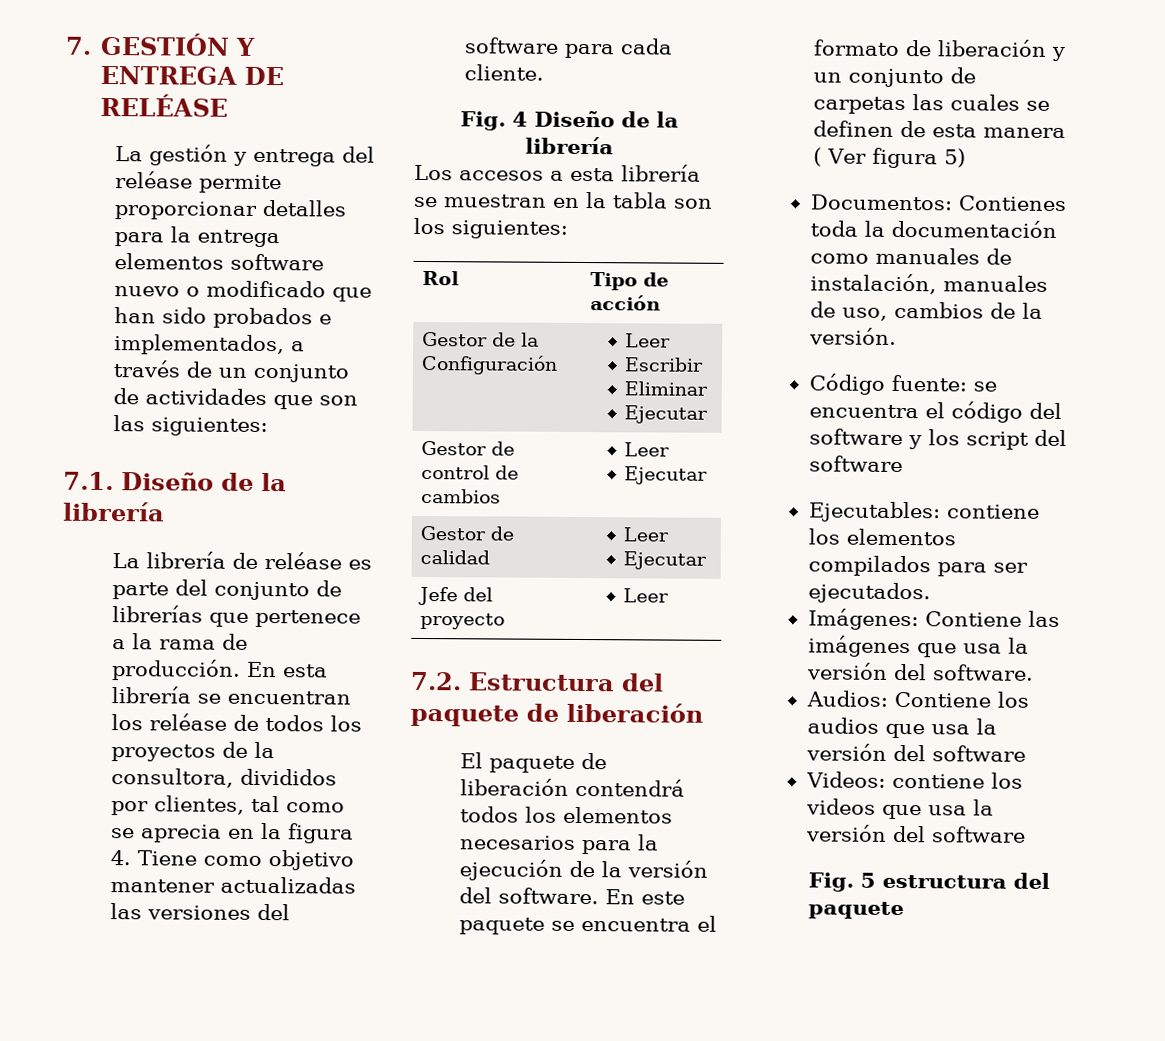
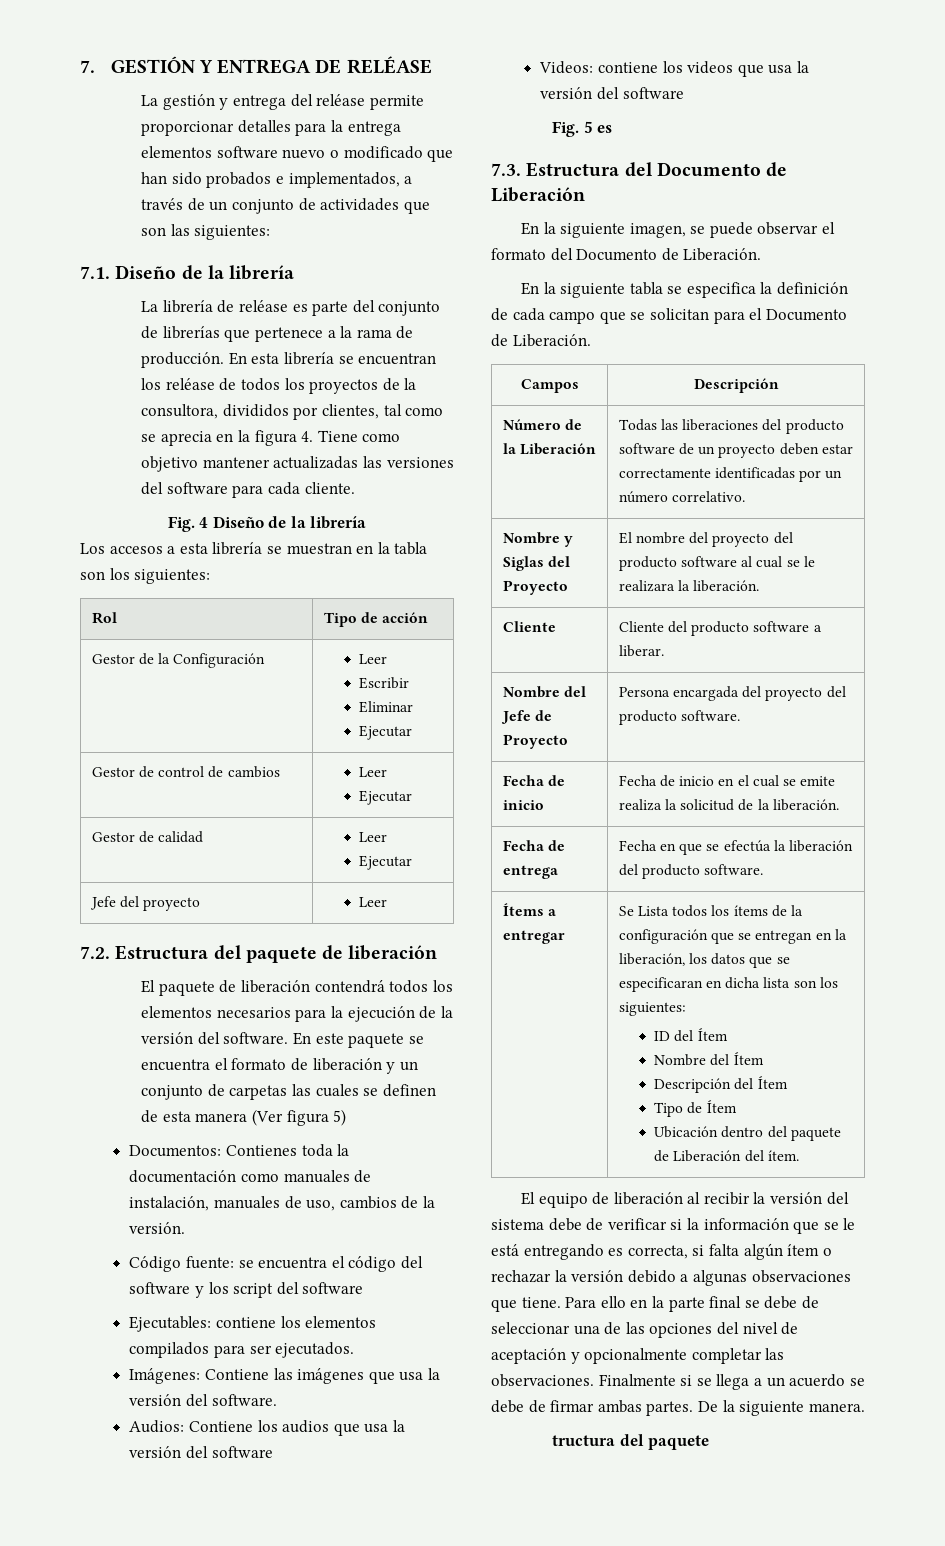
[813,147,868,167] ( Ver -> [252,1109,284,1126] (Ver
[882,874,1008,889] estructura -> [597,125,613,133] [491,162,788,177] [491,187,585,202] [520,222,836,238] [491,248,762,261] [520,282,849,298] [491,308,847,324] [491,334,591,347] [520,379,579,393] [693,378,779,393] [502,419,582,430] [502,443,596,455] [618,419,844,434] [618,443,853,458] [618,467,843,482] [618,491,745,503] [502,532,573,547] [502,556,570,571] [502,580,568,595] [618,532,793,547] [618,556,815,571] [618,580,760,592] [502,621,556,632] [618,621,822,636] [618,645,664,657] [502,686,586,698] [500,710,552,724] [502,734,568,749] [618,686,846,701] [618,710,740,725] [502,775,565,786] [502,800,544,810] [618,775,836,787] [618,799,839,811] [502,840,565,851] [502,865,558,879] [618,840,853,855] [618,864,764,879] [502,903,556,916] [502,930,565,944] [618,905,803,917] [618,929,847,944] [618,953,790,968] [618,977,838,992] [618,1002,686,1016] [654,1028,728,1042] [654,1052,764,1066] [654,1076,788,1093] [654,1100,737,1117] [654,1126,841,1141] [654,1150,799,1162] [520,1192,849,1208] [491,1218,856,1234] [491,1243,832,1260] [491,1270,851,1286] [491,1296,819,1312] [491,1322,799,1338] [491,1348,785,1364] [491,1374,865,1390] [491,1400,865,1416] [552,1435,616,1446] es // 7.3. Estructura del Documento de Liberación // En la siguiente imagen, se puede observar el formato del Documento de Liberación. // En la siguiente tabla se especifica la definición de cada campo que se solicitan para el Documento de Liberación. // Campos | Descripción // Número de la Liberación | Todas las liberaciones del producto software de un proyecto deben estar correctamente identificadas por un número correlativo. // Nombre y Siglas del Proyecto | El nombre del proyecto del producto software al cual se le realizara la liberación. // Cliente | Cliente del producto software a liberar. // Nombre del Jefe de Proyecto | Persona encargada del proyecto del producto software. // Fecha de inicio | Fecha de inicio en el cual se emite realiza la solicitud de la liberación. // Fecha de entrega | Fecha en que se efectúa la liberación del producto software. // Ítems a entregar | Se Lista todos los ítems de la configuración que se entregan en la liberación, los datos que se especificaran en dicha lista son los siguientes: // ID del Ítem // Nombre del Ítem // Descripción del Ítem // Tipo de Ítem // Ubicación dentro del paquete de Liberación del ítem. // El equipo de liberación al recibir la versión del sistema debe de verificar si la información que se le está entregando es correcta, si falta algún ítem o rechazar la versión debido a algunas observaciones que tiene. Para ello en la parte final se debe de seleccionar una de las opciones del nivel de aceptación y opcionalmente completar las observaciones. Finalmente si se llega a un acuerdo se debe de firmar ambas partes. De la siguiente manera. // tructura

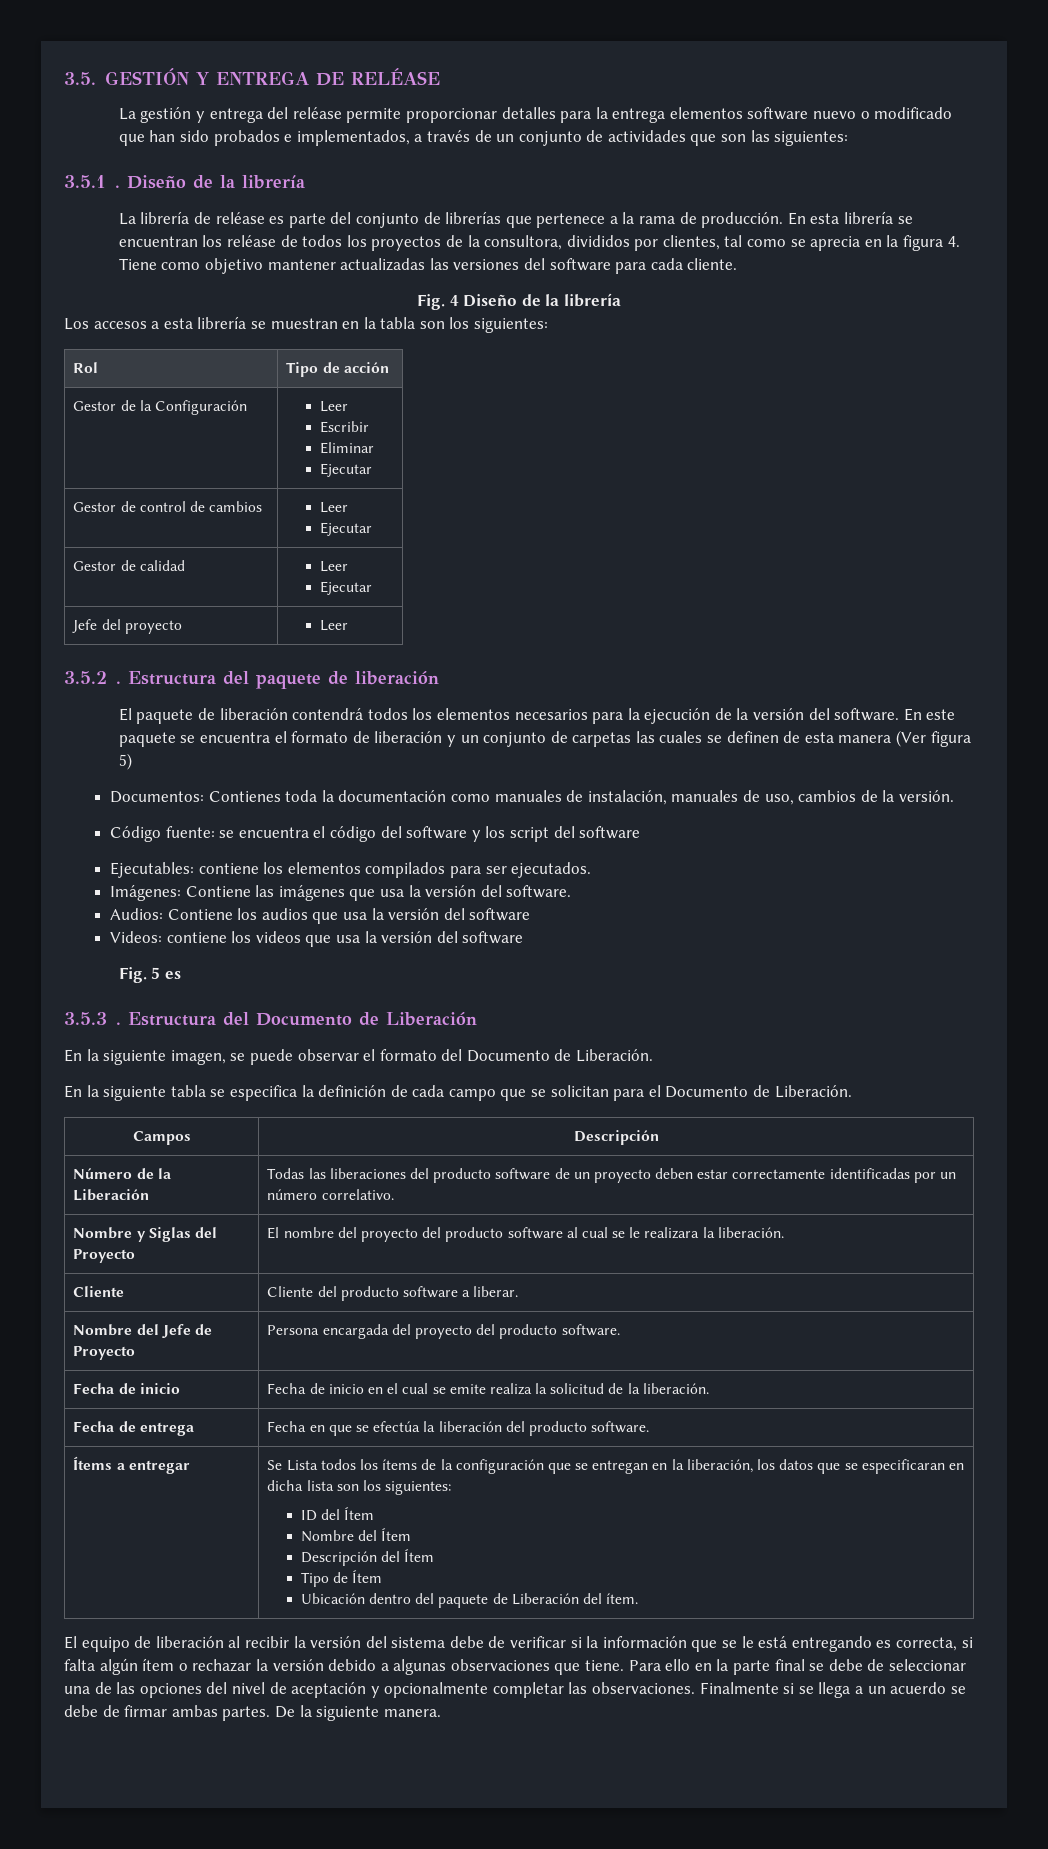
[80,60,95,73] 7. -> [64,72,96,85] 3.5.
[80,266,110,279] 7.1. -> [64,175,120,188] 3.5.1 .
[80,946,110,959] 7.2. -> [64,671,121,684] 3.5.2 .
[491,163,521,176] 7.3. -> [64,1012,121,1025] 3.5.3 .
[552,1434,710,1450] // tructura del paquete -> (441, 1713) none

